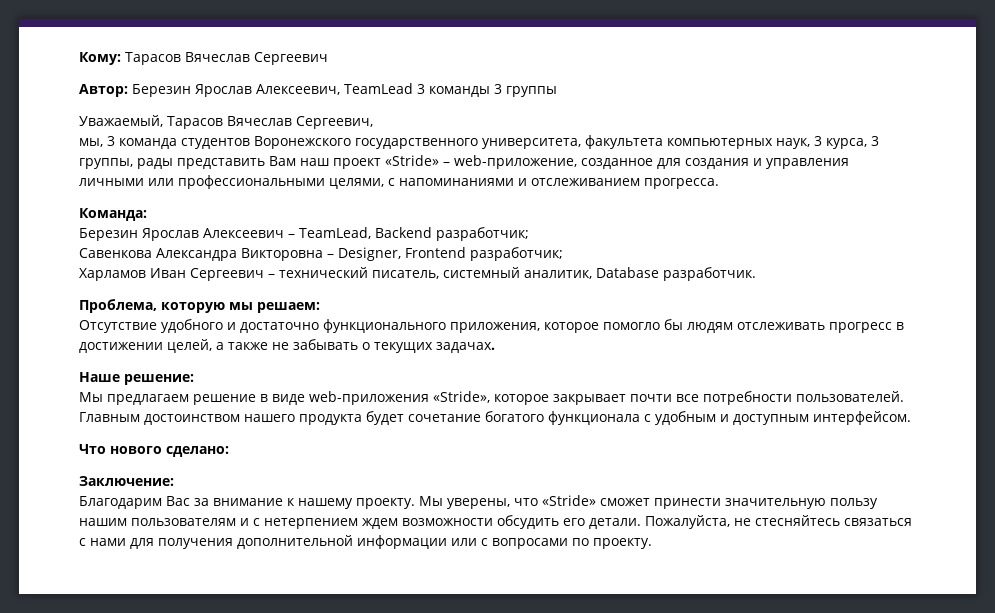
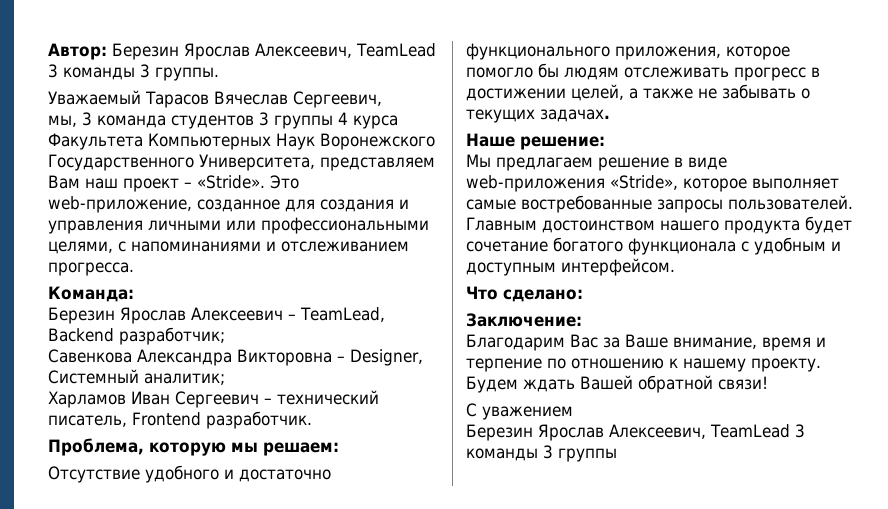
[79,52,328,65] Кому: Тарасов Вячеслав Сергеевич // -> (48, 51) none
[505,86,557,97] [79,115,163,127] группы // Уважаемый, -> [155,67,219,81] [48,90,141,105] группы. // Уважаемый
[254,135,879,149] [79,155,450,169] Воронежского государственного университета, факультета компьютерных наук, 3 курса, 3 группы, рады представить Вам наш проект «Stride» – -> [259,112,398,129] [48,133,435,150] [48,154,435,171] [48,175,299,192] 3 группы 4 курса Факультета Компьютерных Наук Воронежского Государственного Университета, представляем Вам наш проект – «Stride». Это
[405,247,563,261] Frontend разработчик; -> [48,369,225,385] Системный аналитик;
[443,267,659,279] системный аналитик, Database -> [132,412,201,426] Frontend
[553,391,792,405] закрывает почти все потребности -> [752,178,839,189] [466,195,723,213] выполняет самые востребованные запросы
[110,446,162,454] нового -> (498, 293) none
[213,495,878,509] [79,515,912,529] [79,535,652,549] внимание к нашему проекту. Мы уверены, что «Stride» сможет принести значительную пользу нашим пользователям и с нетерпением ждем возможности обсудить его детали. Пожалуйста, не стесняйтесь связаться с нами для получения дополнительной информации или с вопросами по проекту. -> [625,334,826,351] [466,358,821,372] [466,375,768,393] [466,403,573,420] [466,424,805,441] [466,445,617,462] Ваше внимание, время и терпение по отношению к нашему проекту. Будем ждать Вашей обратной связи! // С уважением // Березин Ярослав Алексеевич, TeamLead 3 команды 3 группы

